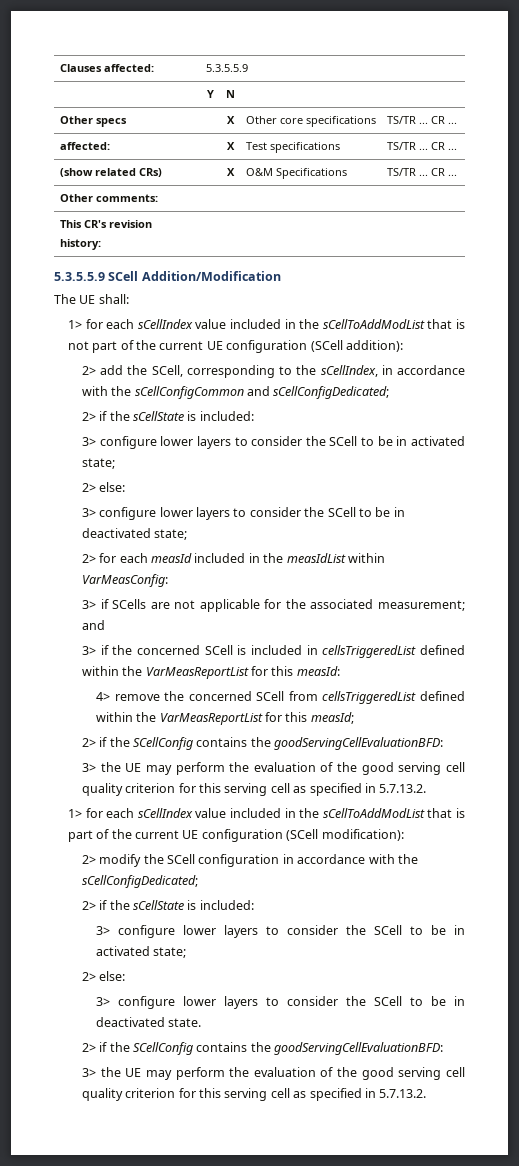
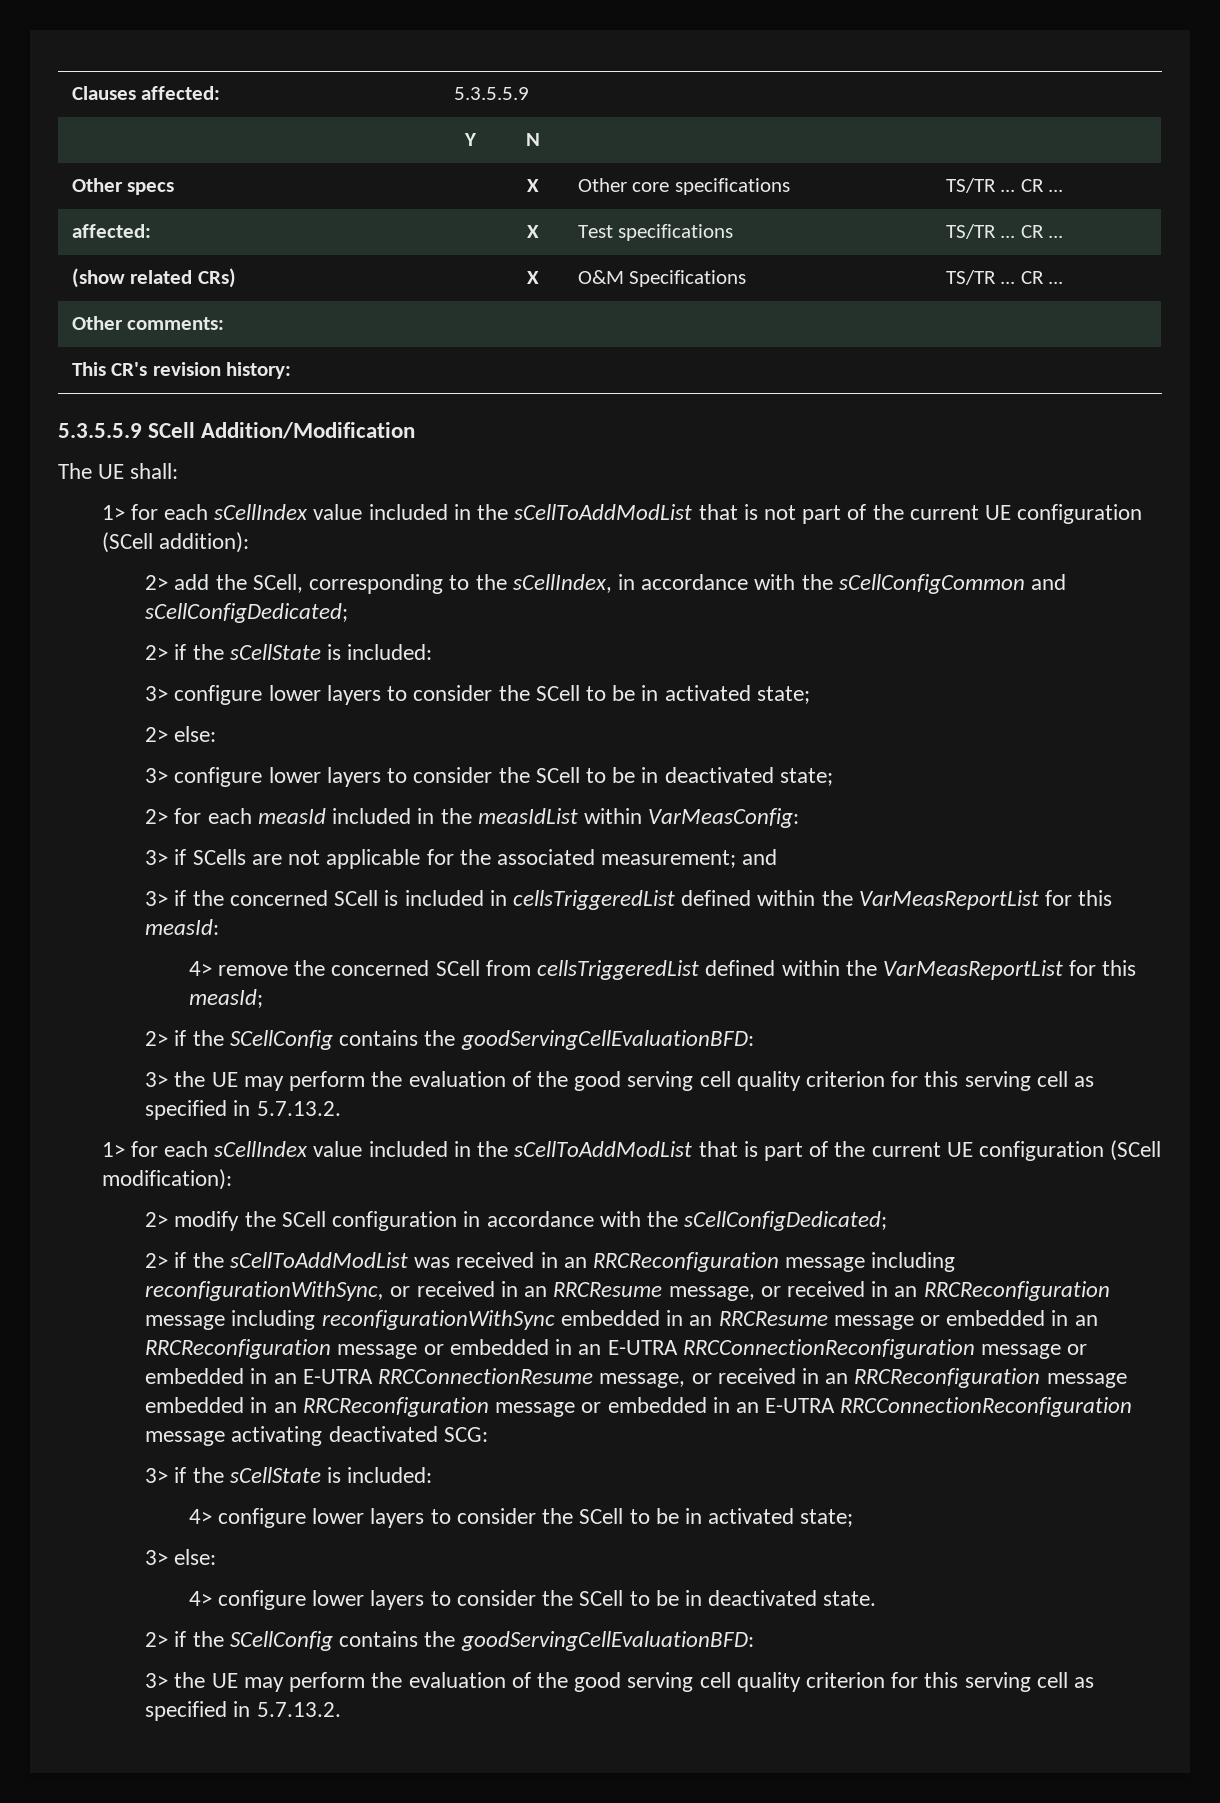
[133,900,254,910] [95,926,110,935] sCellState is included: // 3> -> [229,1252,956,1272] [145,1281,1110,1301] [145,1310,1098,1330] [145,1339,1088,1359] [145,1368,1127,1388] [145,1397,1133,1417] [145,1426,488,1446] [145,1467,433,1483] [188,1509,212,1524] sCellToAddModList was received in an RRCReconfiguration message including reconfigurationWithSync, or received in an RRCResume message, or received in an RRCReconfiguration message including reconfigurationWithSync embedded in an RRCResume message or embedded in an RRCReconfiguration message or embedded in an E-UTRA RRCConnectionReconfiguration message or embedded in an E-UTRA RRCConnectionResume message, or received in an RRCReconfiguration message embedded in an RRCReconfiguration message or embedded in an E-UTRA RRCConnectionReconfiguration message activating deactivated SCG: // 3> if the sCellState is included: // 4>
[81,971,126,981] [95,997,110,1006] 2> else: // 3> -> [145,1549,217,1565] [188,1591,212,1606] 3> else: // 4>

